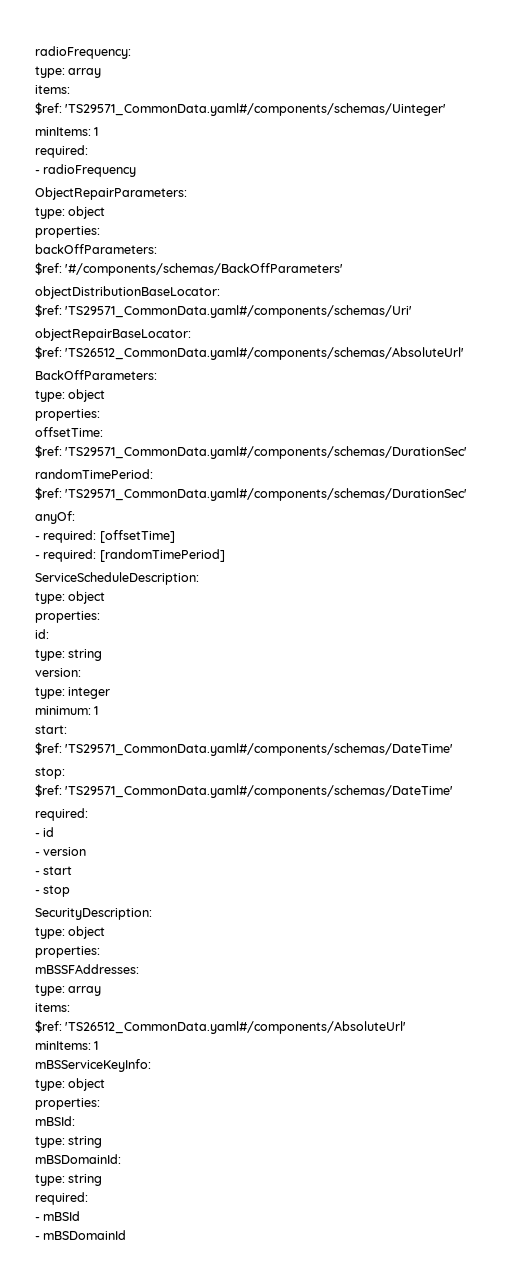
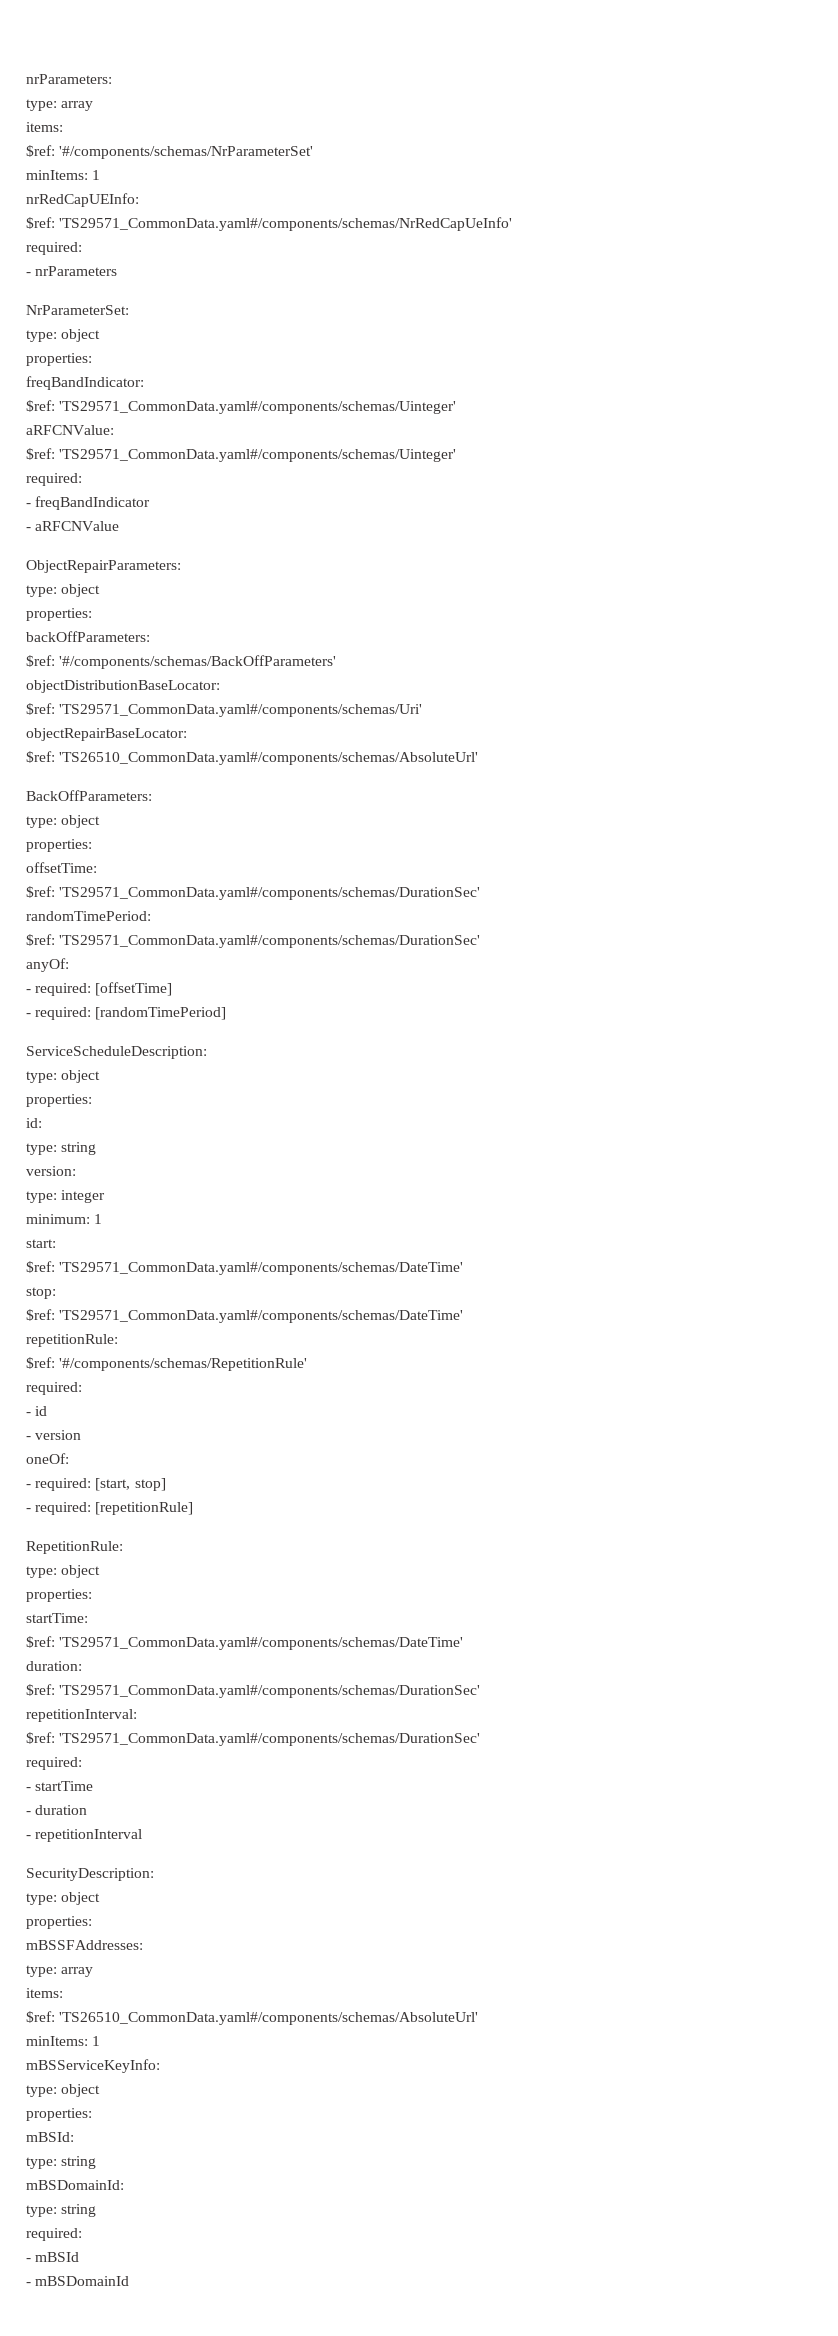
[35,46,131,59] [35,66,102,78] [35,85,70,94] [35,102,447,116] [35,127,99,136] [35,145,88,158] [35,164,137,177] radioFrequency: // type: array // items: // $ref: 'TS29571_CommonData.yaml#/components/schemas/Uinteger' // minItems: 1 // required: // - radioFrequency -> [26,74,112,84] [26,99,94,111] [26,122,63,132] [26,145,314,159] [26,170,101,180] [26,193,139,207] [26,217,513,231] [26,242,82,255] [26,266,118,276] [26,305,129,315] [26,329,101,342] [26,353,92,366] [26,376,144,390] [26,400,457,414] [26,425,114,435] [26,448,457,462] [26,473,82,486] [26,496,151,510] [26,521,120,531] nrParameters: // type: array // items: // $ref: '#/components/schemas/NrParameterSet' // minItems: 1 // nrRedCapUEInfo: // $ref: 'TS29571_CommonData.yaml#/components/schemas/NrRedCapUeInfo' // required: // - nrParameters // NrParameterSet: // type: object // properties: // freqBandIndicator: // $ref: 'TS29571_CommonData.yaml#/components/schemas/Uinteger' // aRFCNValue: // $ref: 'TS29571_CommonData.yaml#/components/schemas/Uinteger' // required: // - freqBandIndicator // - aRFCNValue
[65,347,465,360] 'TS26512_CommonData.yaml#/components/schemas/AbsoluteUrl' -> [59,752,479,765] 'TS26510_CommonData.yaml#/components/schemas/AbsoluteUrl'
(454, 791) none -> [26,1334,118,1347] [26,1357,308,1371] // repetitionRule: // $ref: '#/components/schemas/RepetitionRule'
[35,866,73,875] [35,885,71,897] - start // - stop -> [26,1453,69,1464] [26,1478,166,1491] [26,1502,194,1515] [26,1541,123,1554] [26,1565,101,1578] [26,1589,92,1602] [26,1613,88,1623] [26,1636,464,1650] [26,1661,82,1671] [26,1684,481,1698] [26,1709,137,1722] [26,1732,481,1746] [26,1757,82,1770] [26,1781,94,1791] [26,1805,88,1815] [26,1829,143,1842] oneOf: // - required: [start, stop] // - required: [repetitionRule] // RepetitionRule: // type: object // properties: // startTime: // $ref: 'TS29571_CommonData.yaml#/components/schemas/DateTime' // duration: // $ref: 'TS29571_CommonData.yaml#/components/schemas/DurationSec' // repetitionInterval: // $ref: 'TS29571_CommonData.yaml#/components/schemas/DurationSec' // required: // - startTime // - duration // - repetitionInterval
[65,1021,407,1034] 'TS26512_CommonData.yaml#/components/AbsoluteUrl' -> [59,2012,479,2025] 'TS26510_CommonData.yaml#/components/schemas/AbsoluteUrl'

